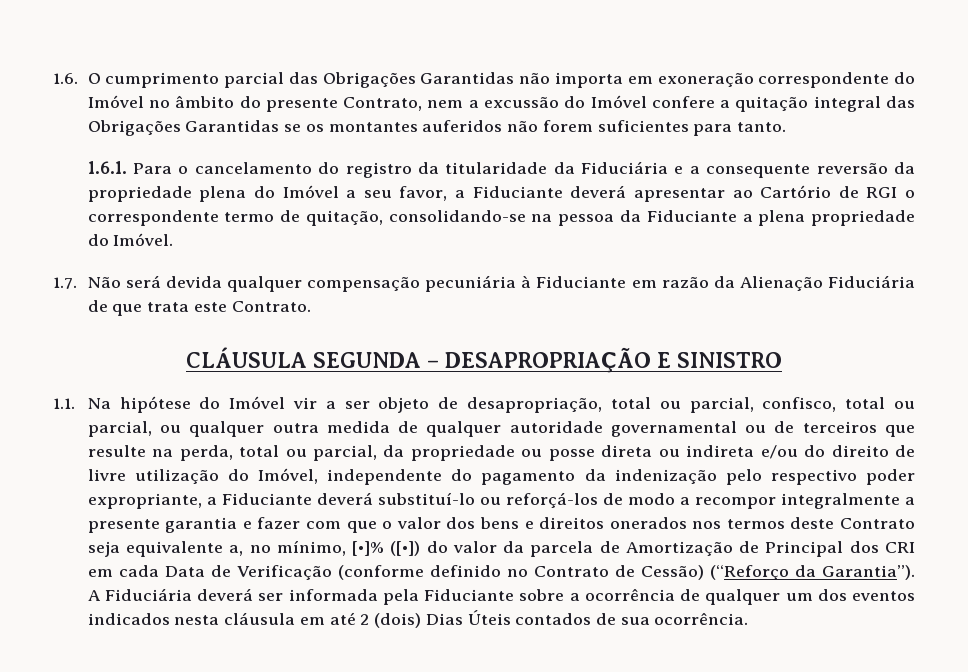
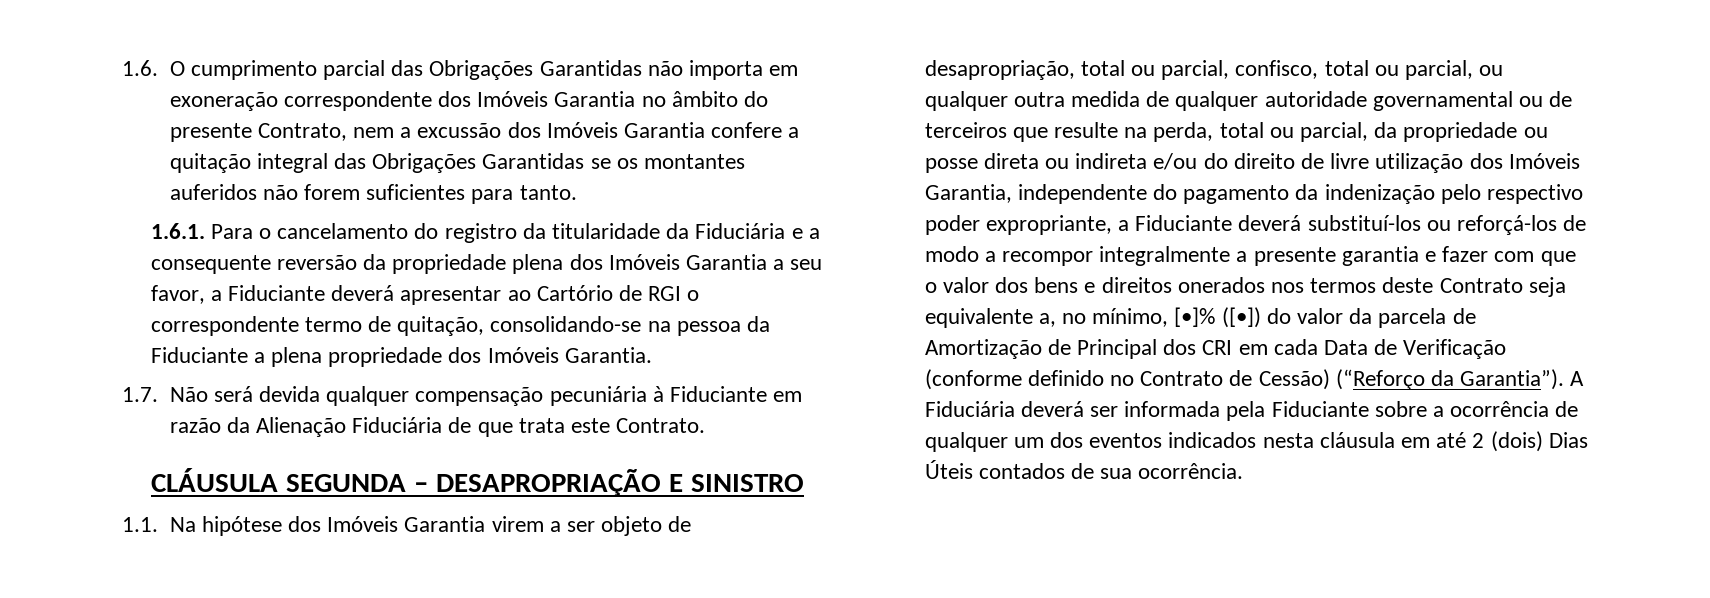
[894,72,915,84] [87,95,144,108] do Imóvel -> [437,91,636,107] dos Imóveis Garantia
[564,95,647,108] do Imóvel -> [507,122,705,138] dos Imóveis Garantia
[253,185,339,198] do Imóvel -> [569,254,767,270] dos Imóveis Garantia
[87,233,174,246] do Imóvel. -> [448,347,652,363] dos Imóveis Garantia.
[199,396,317,409] do Imóvel vir -> [287,516,544,532] dos Imóveis Garantia virem
[227,468,319,484] do Imóvel, -> [1469,153,1580,169] [924,184,1012,203] dos Imóveis Garantia,
[377,492,475,505] substituí-lo -> [1307,215,1421,231] substituí-los

